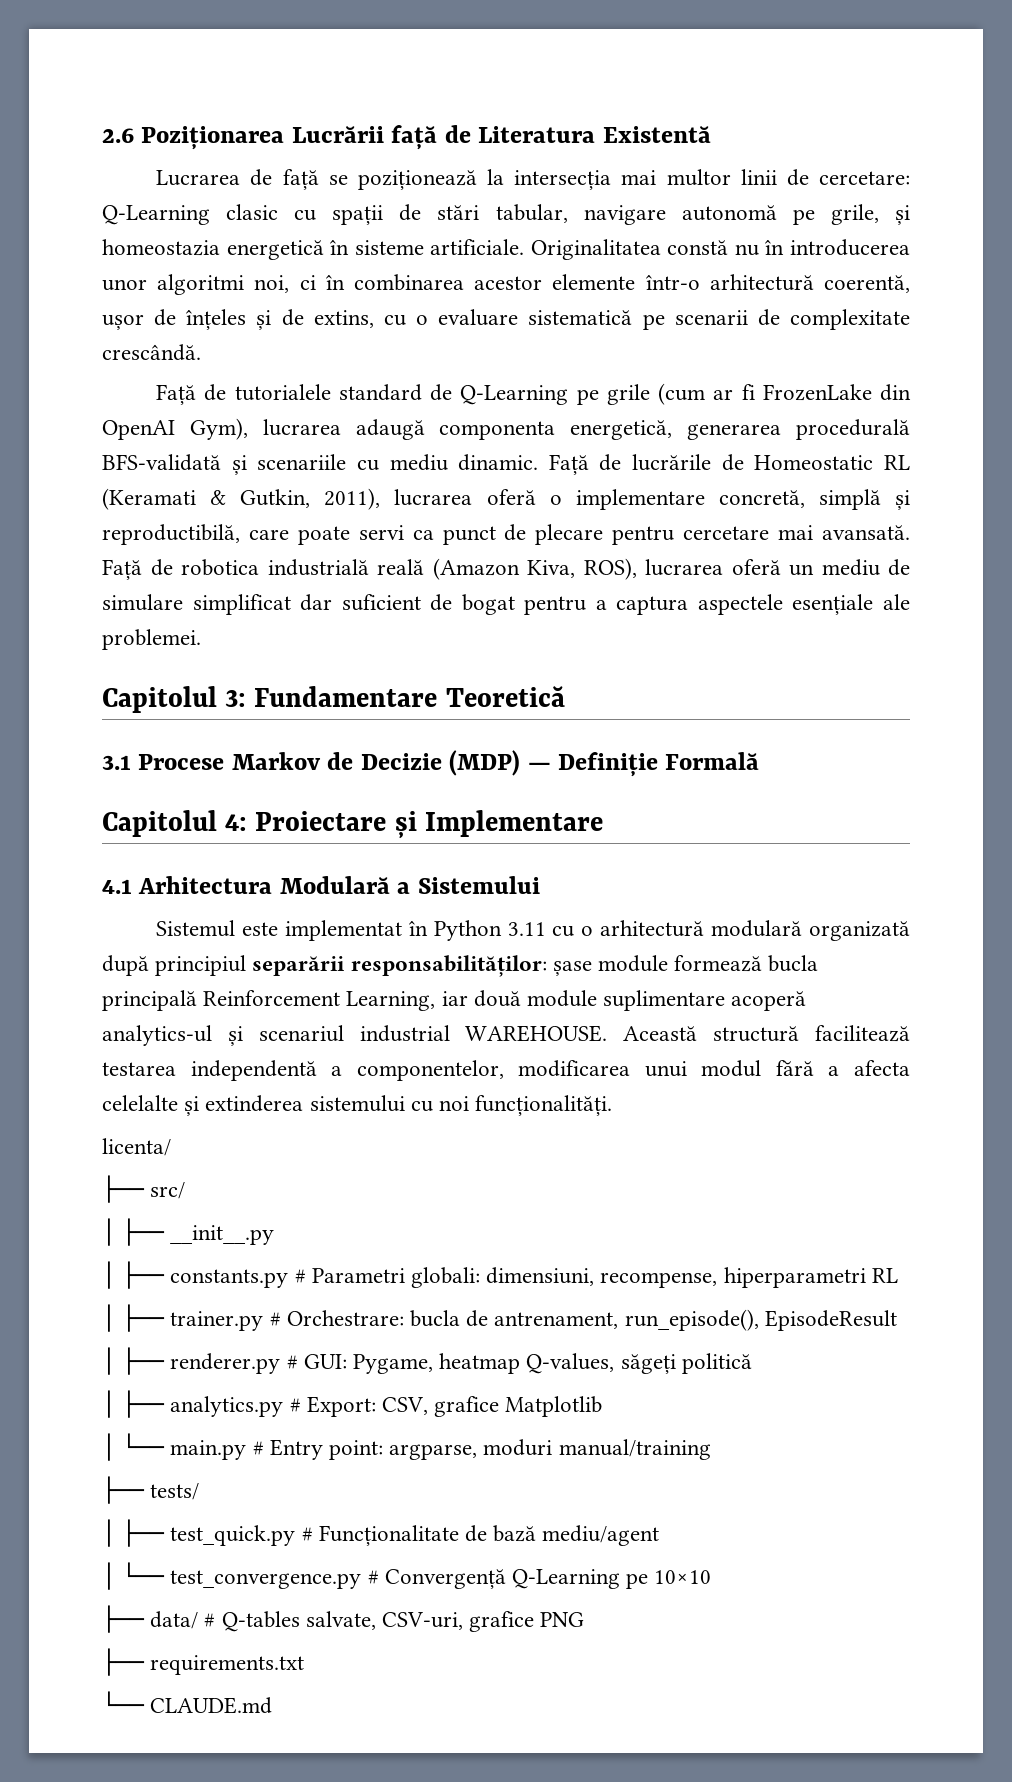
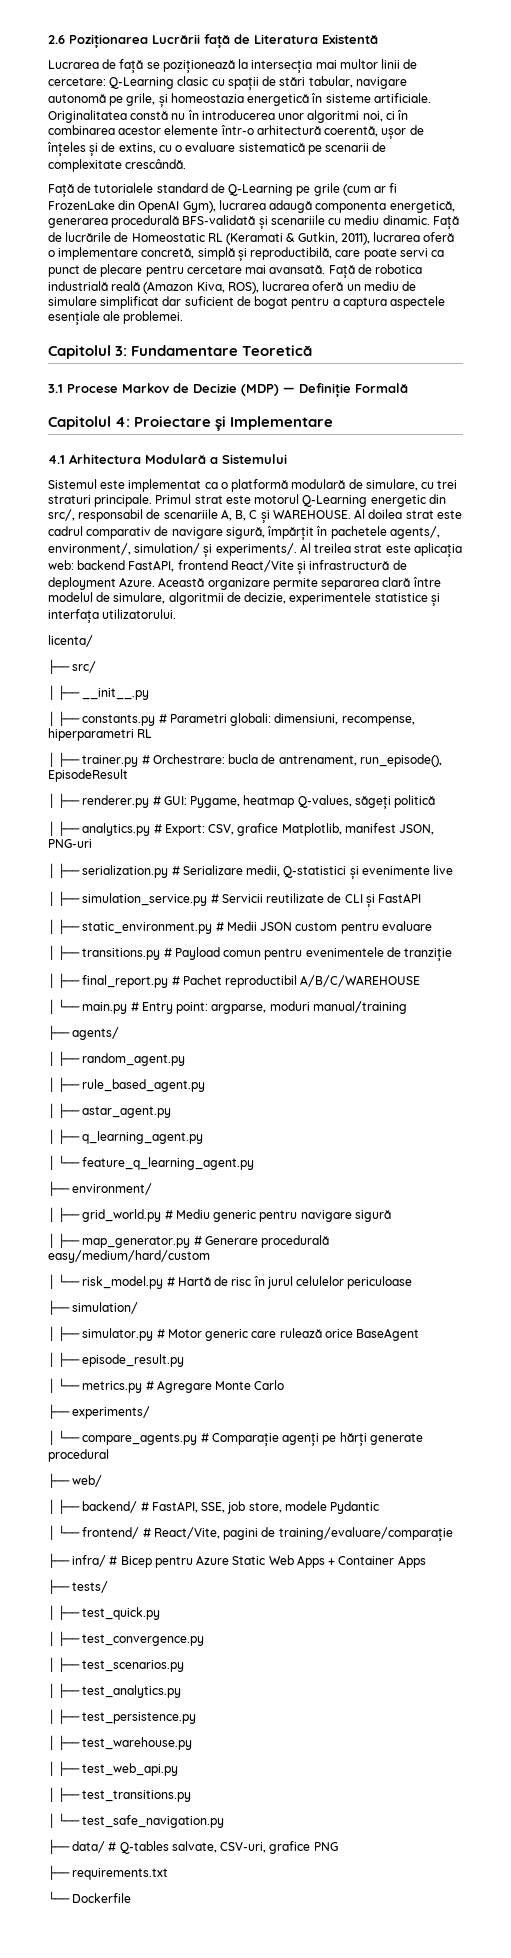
[407,920,910,941] [102,955,819,977] [102,990,807,1011] [102,1025,910,1046] [102,1060,910,1081] [102,1095,613,1116] în Python 3.11 cu o arhitectură modulară organizată după principiul separării responsabilităților: șase module formează bucla principală Reinforcement Learning, iar două module suplimentare acoperă analytics-ul și scenariul industrial WAREHOUSE. Această structură facilitează testarea independentă a componentelor, modificarea unui modul fără a afecta celelalte și extinderea sistemului cu noi funcționalități. -> [204,479,458,492] [48,494,446,507] [48,509,462,524] [48,526,440,541] [48,543,462,558] [48,560,407,575] [48,577,441,590] [48,592,440,607] [48,609,177,624] ca o platformă modulară de simulare, cu trei straturi principale. Primul strat este motorul Q-Learning energetic din src/, responsabil de scenariile A, B, C și WAREHOUSE. Al doilea strat este cadrul comparativ de navigare sigură, împărțit în pachetele agents/, environment/, simulation/ și experiments/. Al treilea strat este aplicația web: backend FastAPI, frontend React/Vite și infrastructură de deployment Azure. Această organizare permite separarea clară între modelul de simulare, algoritmii de decizie, experimentele statistice și interfața utilizatorului.
[505,1396,603,1417] Matplotlib -> [281,823,435,836] [48,839,92,848] [48,863,454,880] [48,891,422,908] [48,919,432,934] [48,945,453,962] [48,973,421,988] Matplotlib, manifest JSON, PNG-uri // │ ├── serialization.py # Serializare medii, Q-statistici și evenimente live // │ ├── simulation_service.py # Servicii reutilizate de CLI și FastAPI // │ ├── static_environment.py # Medii JSON custom pentru evaluare // │ ├── transitions.py # Payload comun pentru evenimentele de tranziție // │ ├── final_report.py # Pachet reproductibil A/B/C/WAREHOUSE
(711, 1449) none -> [48,1025,120,1040] [48,1051,186,1066] [48,1077,206,1092] [48,1103,172,1118] [48,1129,204,1144] [48,1155,255,1170] [48,1181,153,1196] [48,1207,391,1222] [48,1233,330,1248] [48,1250,210,1263] [48,1274,413,1289] [48,1300,139,1315] [48,1326,420,1341] [48,1352,185,1367] [48,1378,285,1393] [48,1404,151,1419] [48,1430,423,1447] [48,1449,109,1462] [48,1473,103,1488] [48,1499,380,1514] [48,1525,453,1542] [48,1553,426,1568] // ├── agents/ // │ ├── random_agent.py // │ ├── rule_based_agent.py // │ ├── astar_agent.py // │ ├── q_learning_agent.py // │ └── feature_q_learning_agent.py // ├── environment/ // │ ├── grid_world.py # Mediu generic pentru navigare sigură // │ ├── map_generator.py # Generare procedurală easy/medium/hard/custom // │ └── risk_model.py # Hartă de risc în jurul celulelor periculoase // ├── simulation/ // │ ├── simulator.py # Motor generic care rulează orice BaseAgent // │ ├── episode_result.py // │ └── metrics.py # Agregare Monte Carlo // ├── experiments/ // │ └── compare_agents.py # Comparație agenți pe hărți generate procedural // ├── web/ // │ ├── backend/ # FastAPI, SSE, job store, modele Pydantic // │ └── frontend/ # React/Vite, pagini de training/evaluare/comparație // ├── infra/ # Bicep pentru Azure Static Web Apps + Container Apps
[301,1525,660,1546] [102,1562,712,1590] # Funcționalitate de bază mediu/agent // │ └── test_convergence.py # Convergență Q-Learning pe 10×10 -> [48,1631,205,1646] [48,1657,185,1672] [48,1683,182,1698] [48,1709,197,1724] [48,1735,193,1750] [48,1761,179,1776] [48,1787,192,1802] [48,1813,225,1828] // │ ├── test_convergence.py // │ ├── test_scenarios.py // │ ├── test_analytics.py // │ ├── test_persistence.py // │ ├── test_warehouse.py // │ ├── test_web_api.py // │ ├── test_transitions.py // │ └── test_safe_navigation.py
[150,1697,273,1714] CLAUDE.md -> [72,1893,132,1903] Dockerfile

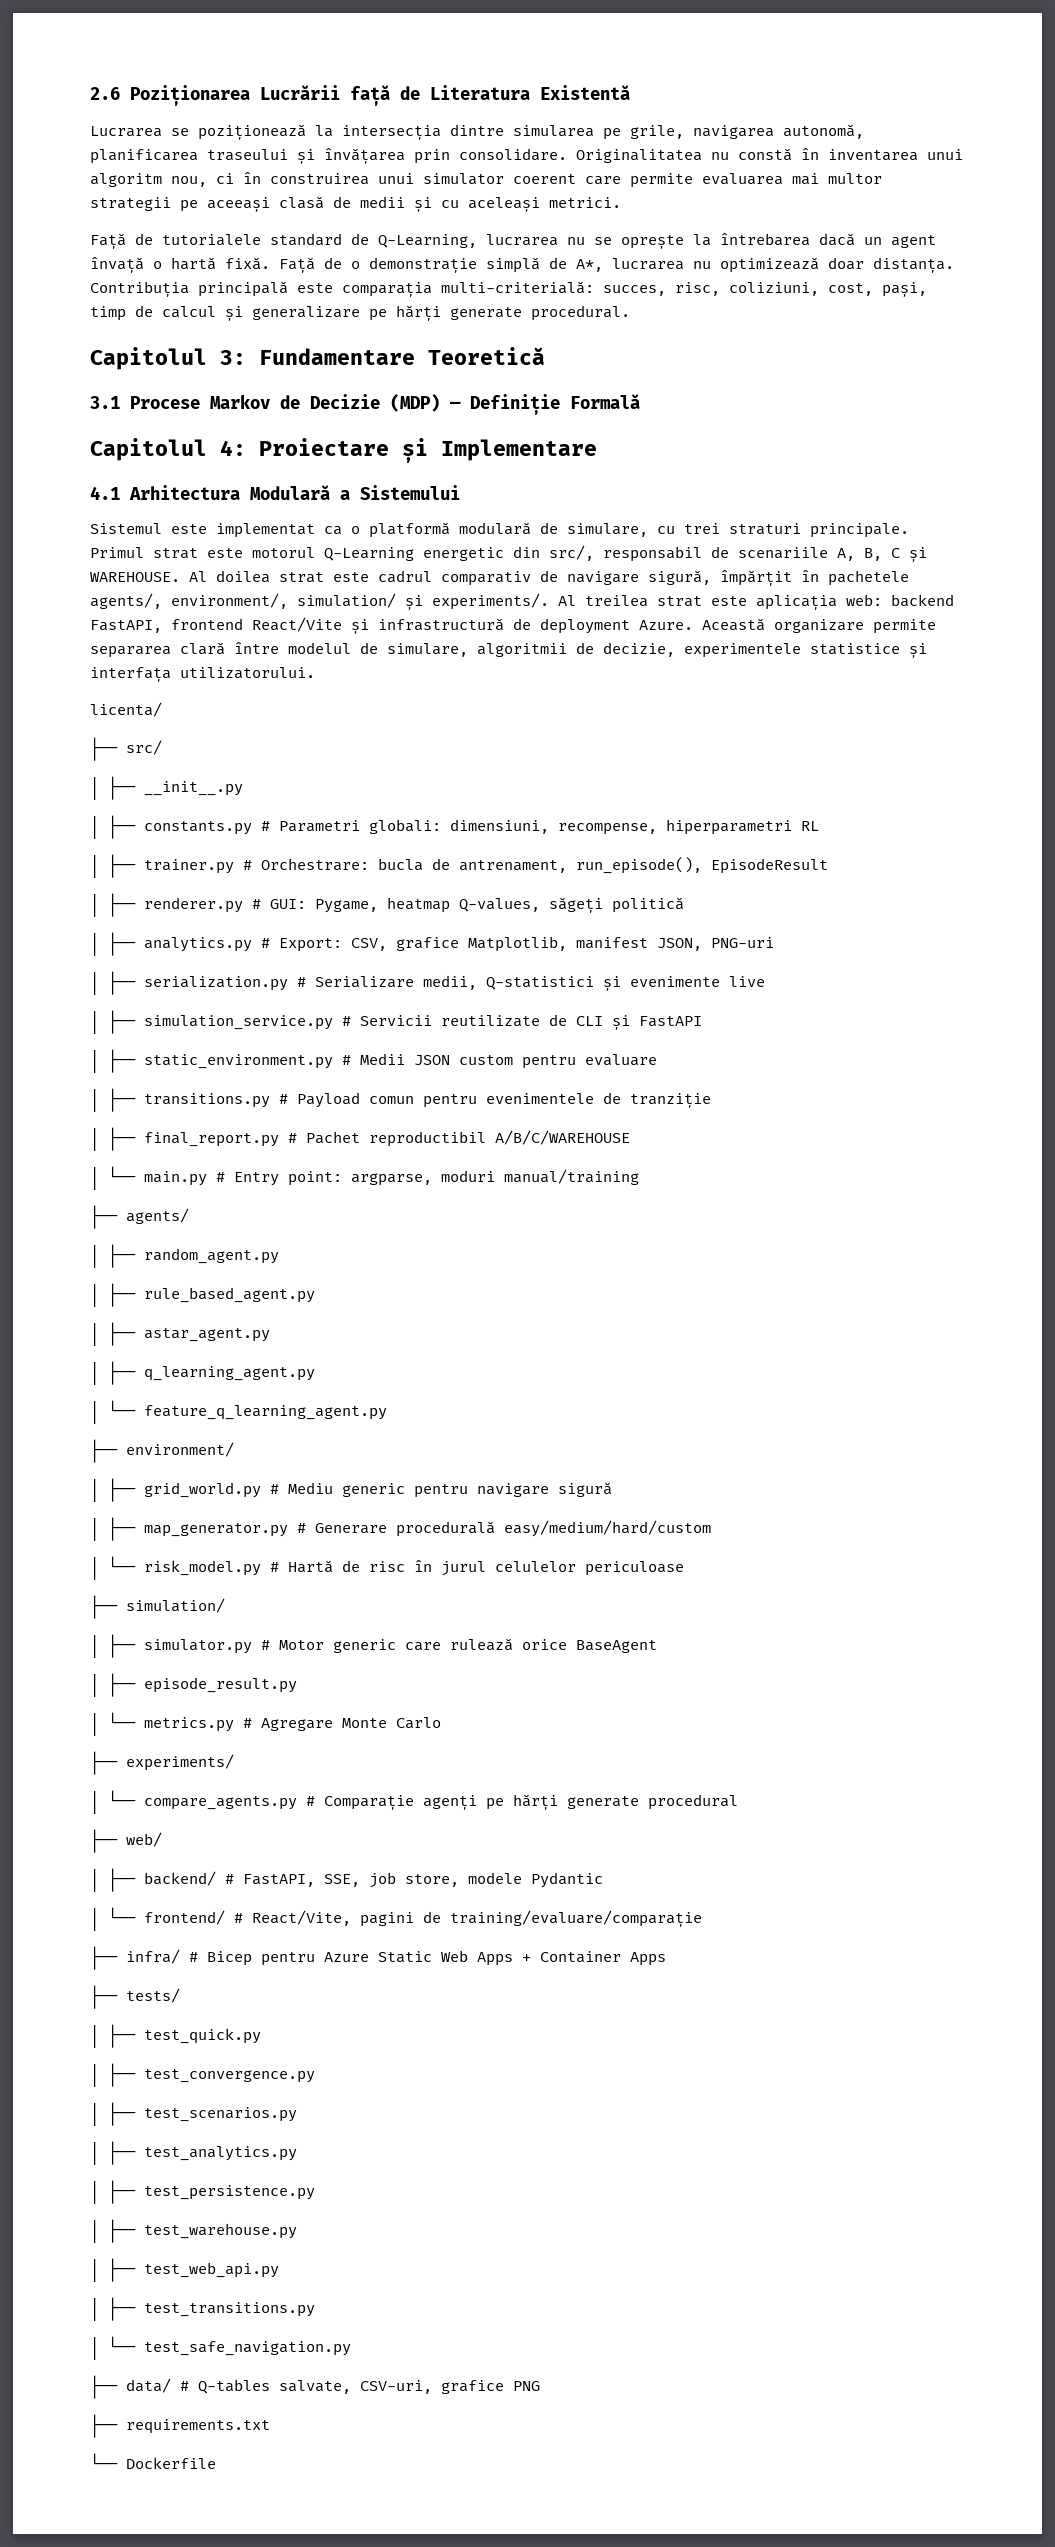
[102,59,144,74] de față -> (162, 131) none
[315,59,418,69] [48,76,407,91] [48,93,431,108] [48,110,409,123] [48,125,424,140] [47,142,387,157] [48,159,187,172] mai multor linii de cercetare: Q-Learning clasic cu spații de stări tabular, navigare autonomă pe grile, și homeostazia energetică în sisteme artificiale. Originalitatea constă nu în introducerea unor algoritmi noi, ci în combinarea acestor elemente într-o arhitectură coerentă, ușor de înțeles și de extins, cu o evaluare sistematică pe scenarii de complexitate crescândă. -> [450,124,864,140] [90,148,963,164] [90,172,882,188] [90,196,621,212] dintre simularea pe grile, navigarea autonomă, planificarea traseului și învățarea prin consolidare. Originalitatea nu constă în inventarea unui algoritm nou, ci în construirea unui simulator coerent care permite evaluarea mai multor strategii pe aceeași clasă de medii și cu aceleași metrici.
[228,183,398,196] [48,200,455,213] [48,215,459,230] [48,232,455,245] [48,247,445,262] [48,264,423,279] [48,281,417,294] [48,296,446,309] [48,311,184,326] Q-Learning pe grile (cum ar fi FrozenLake din OpenAI Gym), lucrarea adaugă componenta energetică, generarea procedurală BFS-validată și scenariile cu mediu dinamic. Față de lucrările de Homeostatic RL (Keramati & Gutkin, 2011), lucrarea oferă o implementare concretă, simplă și reproductibilă, care poate servi ca punct de plecare pentru cercetare mai avansată. Față de robotica industrială reală (Amazon Kiva, ROS), lucrarea oferă un mediu de simulare simplificat dar suficient de bogat pentru a captura aspectele esențiale ale problemei. -> [378,233,936,249] [90,257,954,273] [90,281,927,297] [90,305,630,321] Q-Learning, lucrarea nu se oprește la întrebarea dacă un agent învață o hartă fixă. Față de o demonstrație simplă de A*, lucrarea nu optimizează doar distanța. Contribuția principală este comparația multi-criterială: succes, risc, coliziuni, cost, pași, timp de calcul și generalizare pe hărți generate procedural.

